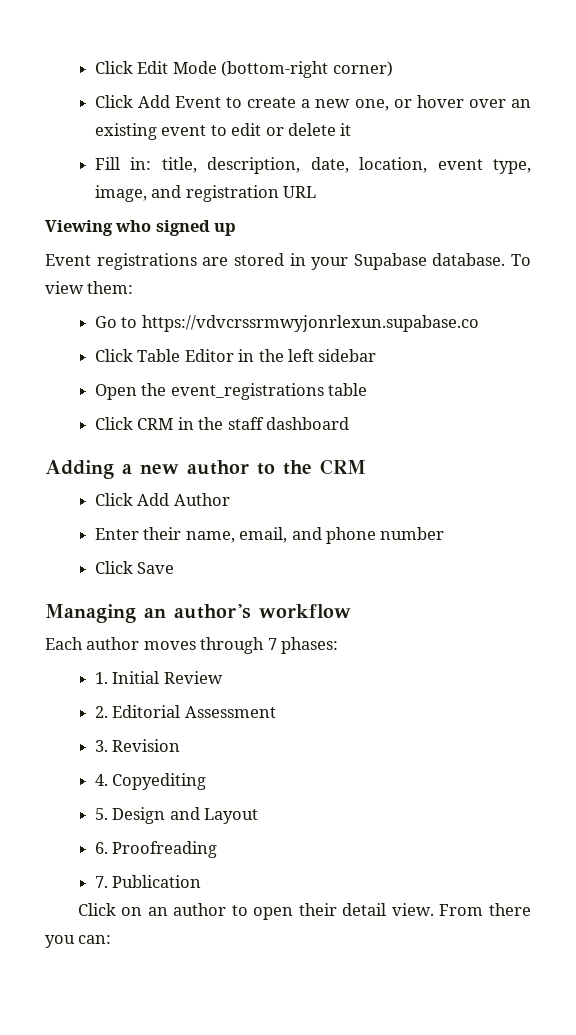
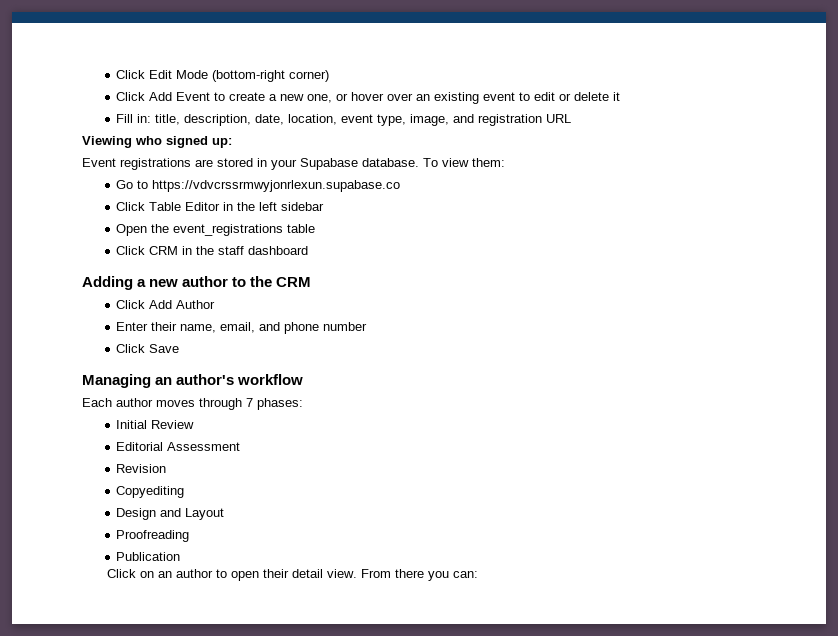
[214,223,237,236] up -> [212,138,232,148] up:
[94,672,108,684] 1. -> (303, 404) none
[94,706,108,718] 2. -> (195, 424) none
[94,740,108,752] 3. -> (241, 446) none
[94,774,108,786] 4. -> (167, 468) none
[94,808,108,820] 5. -> (185, 492) none
[94,842,108,854] 6. -> (225, 514) none
[94,876,108,888] 7. -> (190, 536) none

